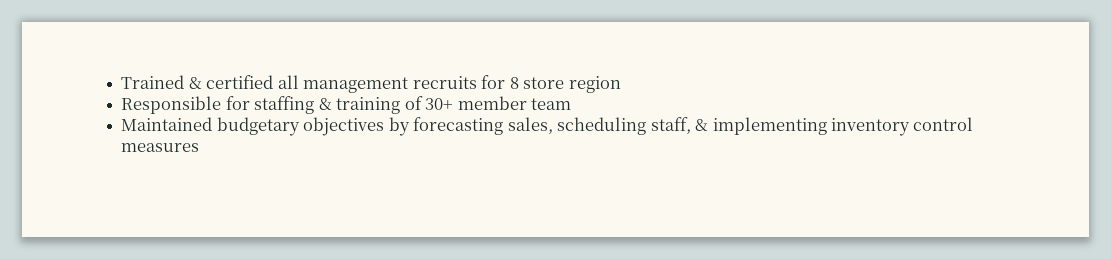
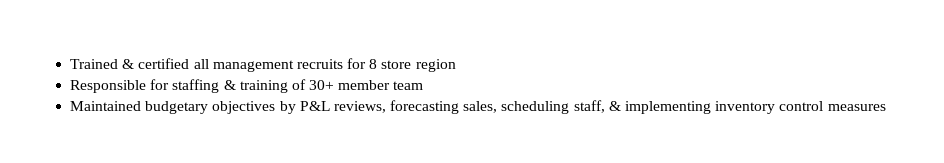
(410, 126) none -> [299,101,386,113] P&L reviews,

